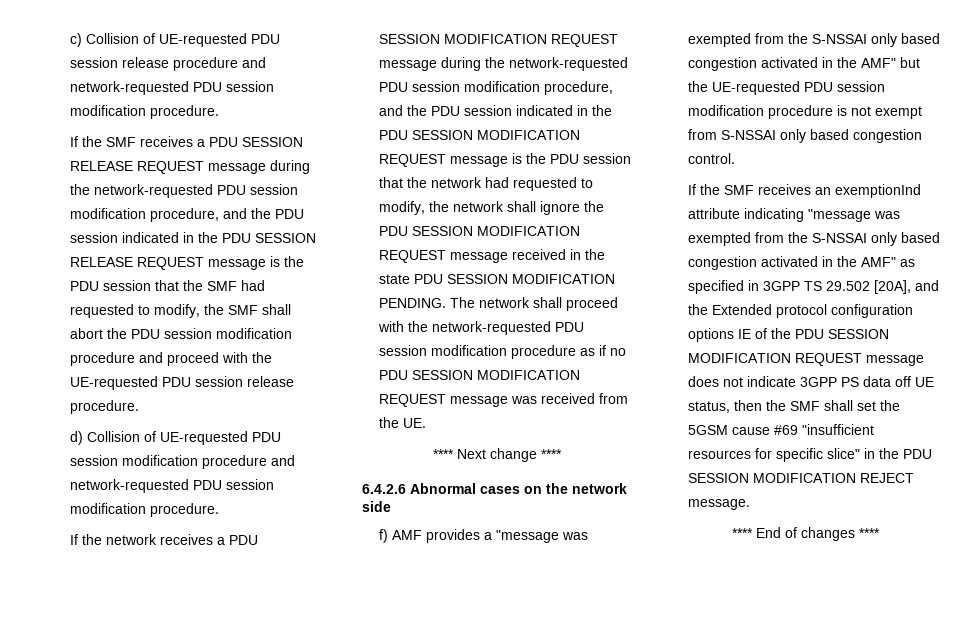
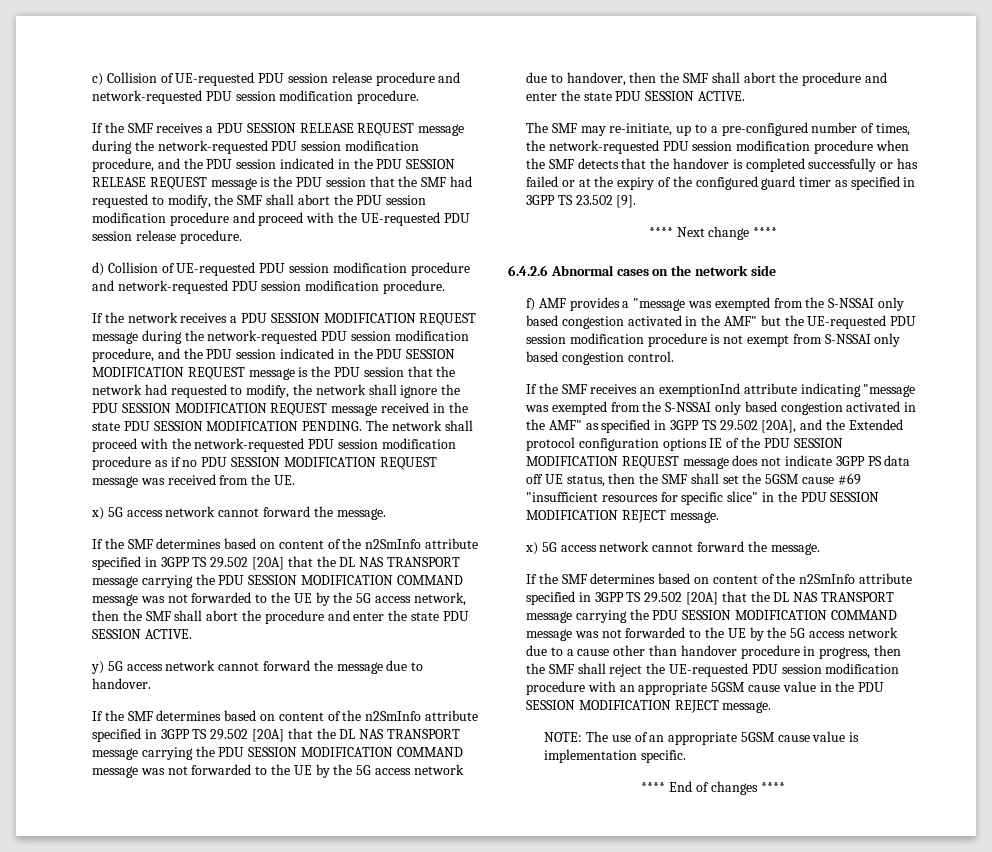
(426, 423) none -> [91,506,386,520] [92,538,478,549] [92,556,460,570] [92,574,463,588] [92,592,466,606] [92,610,469,624] [92,629,192,639] [91,660,424,674] [92,678,152,689] [92,710,478,721] [92,728,460,742] [92,746,463,760] [92,764,464,778] [526,72,887,86] [526,90,745,101] [526,122,910,136] [526,140,909,154] [526,158,918,172] [526,176,916,190] [526,195,637,208] // x) 5G access network cannot forward the message. // If the SMF determines based on content of the n2SmInfo attribute specified in 3GPP TS 29.502 [20A] that the DL NAS TRANSPORT message carrying the PDU SESSION MODIFICATION COMMAND message was not forwarded to the UE by the 5G access network, then the SMF shall abort the procedure and enter the state PDU SESSION ACTIVE. // y) 5G access network cannot forward the message due to handover. // If the SMF determines based on content of the n2SmInfo attribute specified in 3GPP TS 29.502 [20A] that the DL NAS TRANSPORT message carrying the PDU SESSION MODIFICATION COMMAND message was not forwarded to the UE by the 5G access network due to handover, then the SMF shall abort the procedure and enter the state PDU SESSION ACTIVE. // The SMF may re-initiate, up to a pre-configured number of times, the network-requested PDU session modification procedure when the SMF detects that the handover is completed successfully or has failed or at the expiry of the configured guard timer as specified in 3GPP TS 23.502 [9].
(750, 504) none -> [525,541,820,555] [526,573,912,584] [526,591,894,605] [526,609,897,623] [526,627,898,641] [526,645,901,659] [526,663,900,677] [526,681,885,695] [526,700,772,713] [544,731,860,745] [544,749,686,763] // x) 5G access network cannot forward the message. // If the SMF determines based on content of the n2SmInfo attribute specified in 3GPP TS 29.502 [20A] that the DL NAS TRANSPORT message carrying the PDU SESSION MODIFICATION COMMAND message was not forwarded to the UE by the 5G access network due to a cause other than handover procedure in progress, then the SMF shall reject the UE-requested PDU session modification procedure with an appropriate 5GSM cause value in the PDU SESSION MODIFICATION REJECT message. // NOTE: The use of an appropriate 5GSM cause value is implementation specific.

